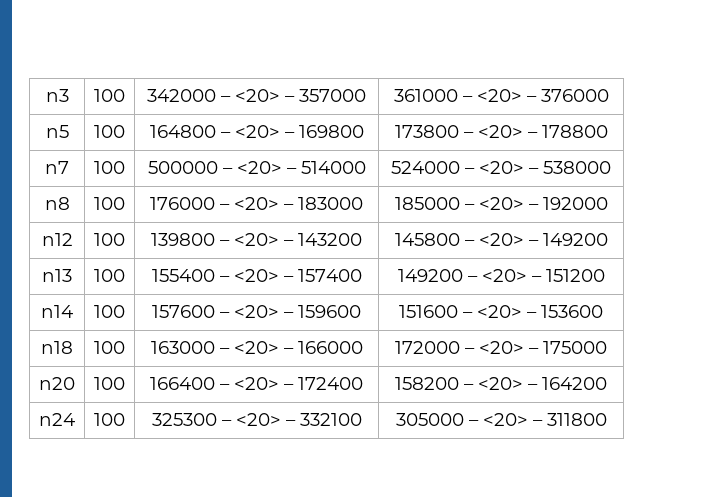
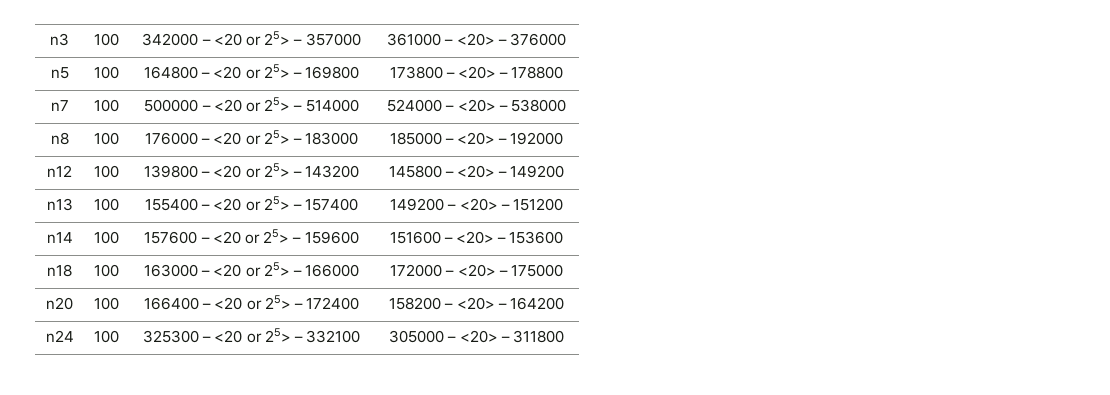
[235,89,280,102] <20> -> [213,31,291,46] <20 or 25>
[234,125,280,138] <20> -> [213,64,290,79] <20 or 25>
[236,161,282,174] <20> -> [213,97,291,112] <20 or 25>
[234,197,279,210] <20> -> [213,130,290,145] <20 or 25>
[234,233,279,246] <20> -> [213,163,290,178] <20 or 25>
[233,269,279,282] <20> -> [213,196,290,211] <20 or 25>
[234,305,279,318] <20> -> [212,229,290,244] <20 or 25>
[233,341,279,354] <20> -> [213,262,290,277] <20 or 25>
[234,377,279,390] <20> -> [214,295,291,310] <20 or 25>
[235,413,281,426] <20> -> [214,328,291,343] <20 or 25>

